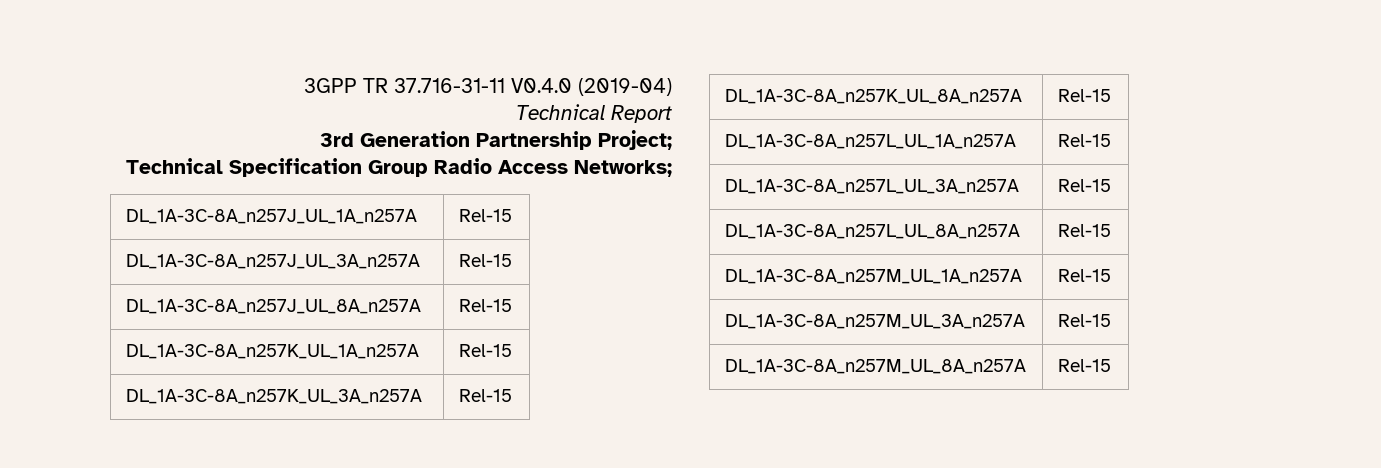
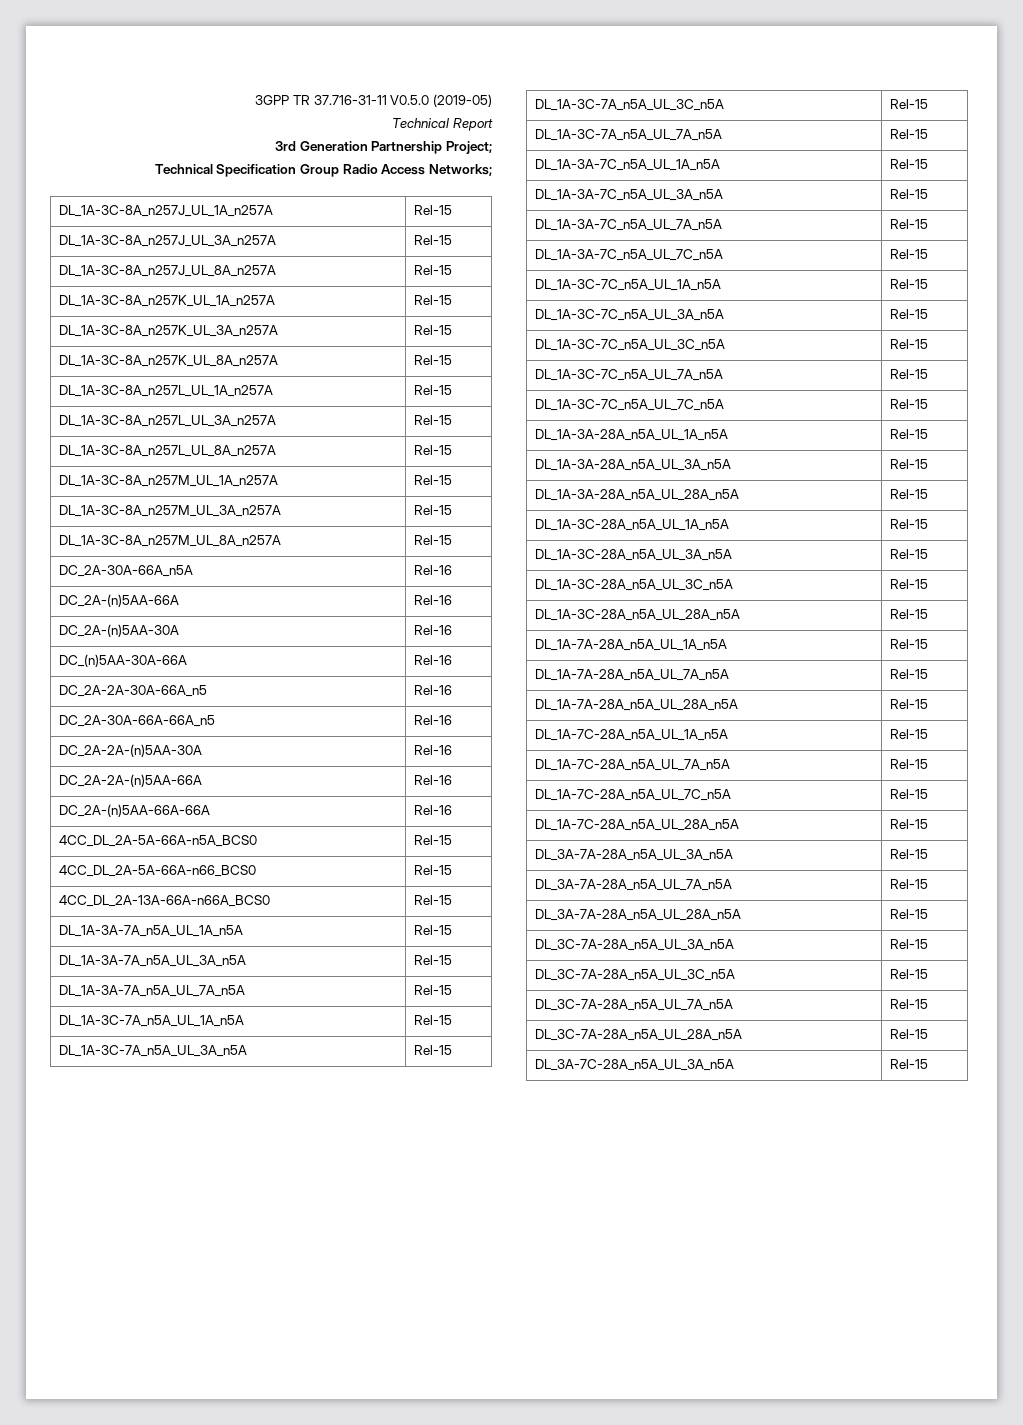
[511,78,672,96] V0.4.0 (2019-04) -> [390,94,492,107] V0.5.0 (2019-05)
(1111, 365) none -> [59,565,194,577] [414,565,453,575] [59,594,180,607] [414,595,453,605] [59,624,180,637] [414,625,453,635] [59,654,188,667] [414,655,453,665] [59,685,208,697] [414,685,453,695] [59,715,216,727] [414,715,453,725] [59,744,203,757] [414,745,453,755] [59,774,203,787] [414,775,453,785] [59,804,211,817] [414,805,453,815] [59,835,258,847] [414,835,453,845] [59,865,257,877] [414,865,453,875] [59,895,271,907] [414,895,453,905] [59,925,244,937] [414,925,453,935] [59,955,247,967] [414,955,453,965] [59,985,246,997] [414,985,453,995] [59,1015,245,1027] [414,1015,453,1025] [59,1045,248,1057] [414,1045,453,1055] [535,99,725,111] [890,99,929,109] [535,129,723,141] [890,129,929,139] [535,159,721,171] [890,159,929,169] [535,189,724,201] [890,189,929,199] [535,219,723,231] [890,219,929,229] [535,249,724,261] [890,249,929,259] [535,279,722,291] [890,279,929,289] [535,309,725,321] [890,309,929,319] [535,339,726,351] [890,339,929,349] [535,369,724,381] [890,369,929,379] [535,399,725,411] [890,399,929,409] [535,429,729,441] [890,429,929,439] [535,459,732,471] [890,459,929,469] [535,489,740,501] [890,489,929,499] [535,519,730,531] [890,519,929,529] [535,549,733,561] [890,549,929,559] [535,579,734,591] [890,579,929,589] [535,609,741,621] [890,609,929,619] [535,639,728,651] [890,639,929,649] [535,669,730,681] [890,669,929,679] [535,699,739,711] [890,699,929,709] [535,729,729,741] [890,729,929,739] [535,759,731,771] [890,759,929,769] [535,789,732,801] [890,789,929,799] [535,819,740,831] [890,819,929,829] [535,849,734,861] [890,849,929,859] [535,879,733,891] [890,879,929,889] [535,909,742,921] [890,909,929,919] [535,939,735,951] [890,939,929,949] [535,969,736,981] [890,969,929,979] [535,999,734,1011] [890,999,929,1009] [535,1029,743,1041] [890,1029,929,1039] [535,1059,735,1071] [890,1059,929,1069] // DC_2A-30A-66A_n5A | Rel-16 // DC_2A-(n)5AA-66A | Rel-16 // DC_2A-(n)5AA-30A | Rel-16 // DC_(n)5AA-30A-66A | Rel-16 // DC_2A-2A-30A-66A_n5 | Rel-16 // DC_2A-30A-66A-66A_n5 | Rel-16 // DC_2A-2A-(n)5AA-30A | Rel-16 // DC_2A-2A-(n)5AA-66A | Rel-16 // DC_2A-(n)5AA-66A-66A | Rel-16 // 4CC_DL_2A-5A-66A-n5A_BCS0 | Rel-15 // 4CC_DL_2A-5A-66A-n66_BCS0 | Rel-15 // 4CC_DL_2A-13A-66A-n66A_BCS0 | Rel-15 // DL_1A-3A-7A_n5A_UL_1A_n5A | Rel-15 // DL_1A-3A-7A_n5A_UL_3A_n5A | Rel-15 // DL_1A-3A-7A_n5A_UL_7A_n5A | Rel-15 // DL_1A-3C-7A_n5A_UL_1A_n5A | Rel-15 // DL_1A-3C-7A_n5A_UL_3A_n5A | Rel-15 // DL_1A-3C-7A_n5A_UL_3C_n5A | Rel-15 // DL_1A-3C-7A_n5A_UL_7A_n5A | Rel-15 // DL_1A-3A-7C_n5A_UL_1A_n5A | Rel-15 // DL_1A-3A-7C_n5A_UL_3A_n5A | Rel-15 // DL_1A-3A-7C_n5A_UL_7A_n5A | Rel-15 // DL_1A-3A-7C_n5A_UL_7C_n5A | Rel-15 // DL_1A-3C-7C_n5A_UL_1A_n5A | Rel-15 // DL_1A-3C-7C_n5A_UL_3A_n5A | Rel-15 // DL_1A-3C-7C_n5A_UL_3C_n5A | Rel-15 // DL_1A-3C-7C_n5A_UL_7A_n5A | Rel-15 // DL_1A-3C-7C_n5A_UL_7C_n5A | Rel-15 // DL_1A-3A-28A_n5A_UL_1A_n5A | Rel-15 // DL_1A-3A-28A_n5A_UL_3A_n5A | Rel-15 // DL_1A-3A-28A_n5A_UL_28A_n5A | Rel-15 // DL_1A-3C-28A_n5A_UL_1A_n5A | Rel-15 // DL_1A-3C-28A_n5A_UL_3A_n5A | Rel-15 // DL_1A-3C-28A_n5A_UL_3C_n5A | Rel-15 // DL_1A-3C-28A_n5A_UL_28A_n5A | Rel-15 // DL_1A-7A-28A_n5A_UL_1A_n5A | Rel-15 // DL_1A-7A-28A_n5A_UL_7A_n5A | Rel-15 // DL_1A-7A-28A_n5A_UL_28A_n5A | Rel-15 // DL_1A-7C-28A_n5A_UL_1A_n5A | Rel-15 // DL_1A-7C-28A_n5A_UL_7A_n5A | Rel-15 // DL_1A-7C-28A_n5A_UL_7C_n5A | Rel-15 // DL_1A-7C-28A_n5A_UL_28A_n5A | Rel-15 // DL_3A-7A-28A_n5A_UL_3A_n5A | Rel-15 // DL_3A-7A-28A_n5A_UL_7A_n5A | Rel-15 // DL_3A-7A-28A_n5A_UL_28A_n5A | Rel-15 // DL_3C-7A-28A_n5A_UL_3A_n5A | Rel-15 // DL_3C-7A-28A_n5A_UL_3C_n5A | Rel-15 // DL_3C-7A-28A_n5A_UL_7A_n5A | Rel-15 // DL_3C-7A-28A_n5A_UL_28A_n5A | Rel-15 // DL_3A-7C-28A_n5A_UL_3A_n5A | Rel-15

